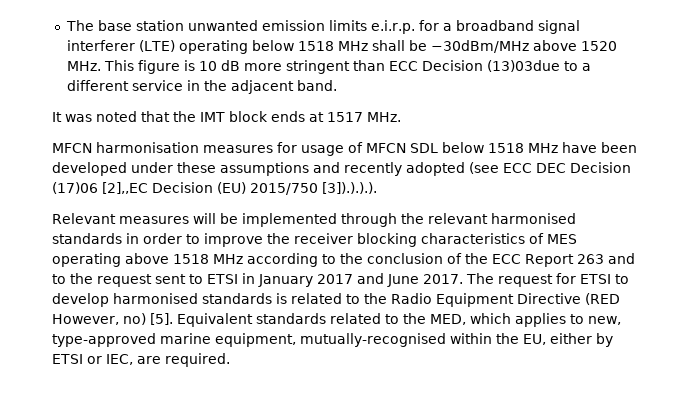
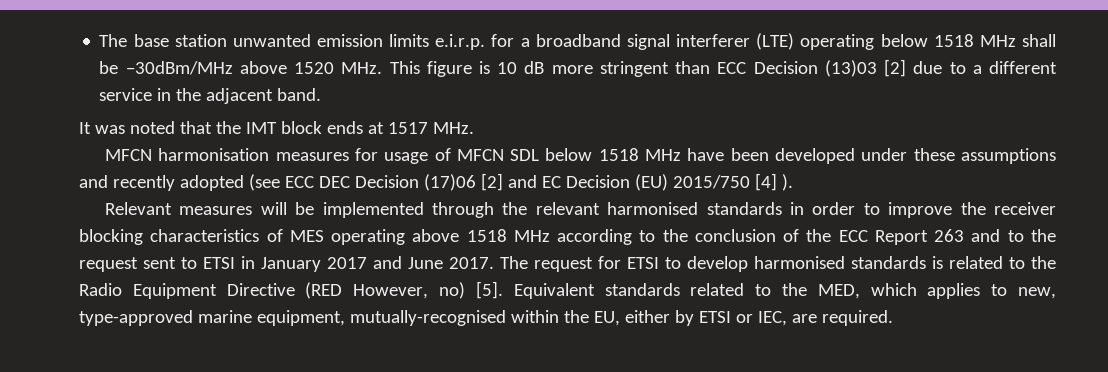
[486,60,560,72] (13)03due -> [824,59,943,77] (13)03 [2] due
[102,182,148,194] [2],,EC -> [480,173,561,191] [2] and EC
[322,182,377,194] [3]).).).). -> [754,173,793,191] [4] ).

